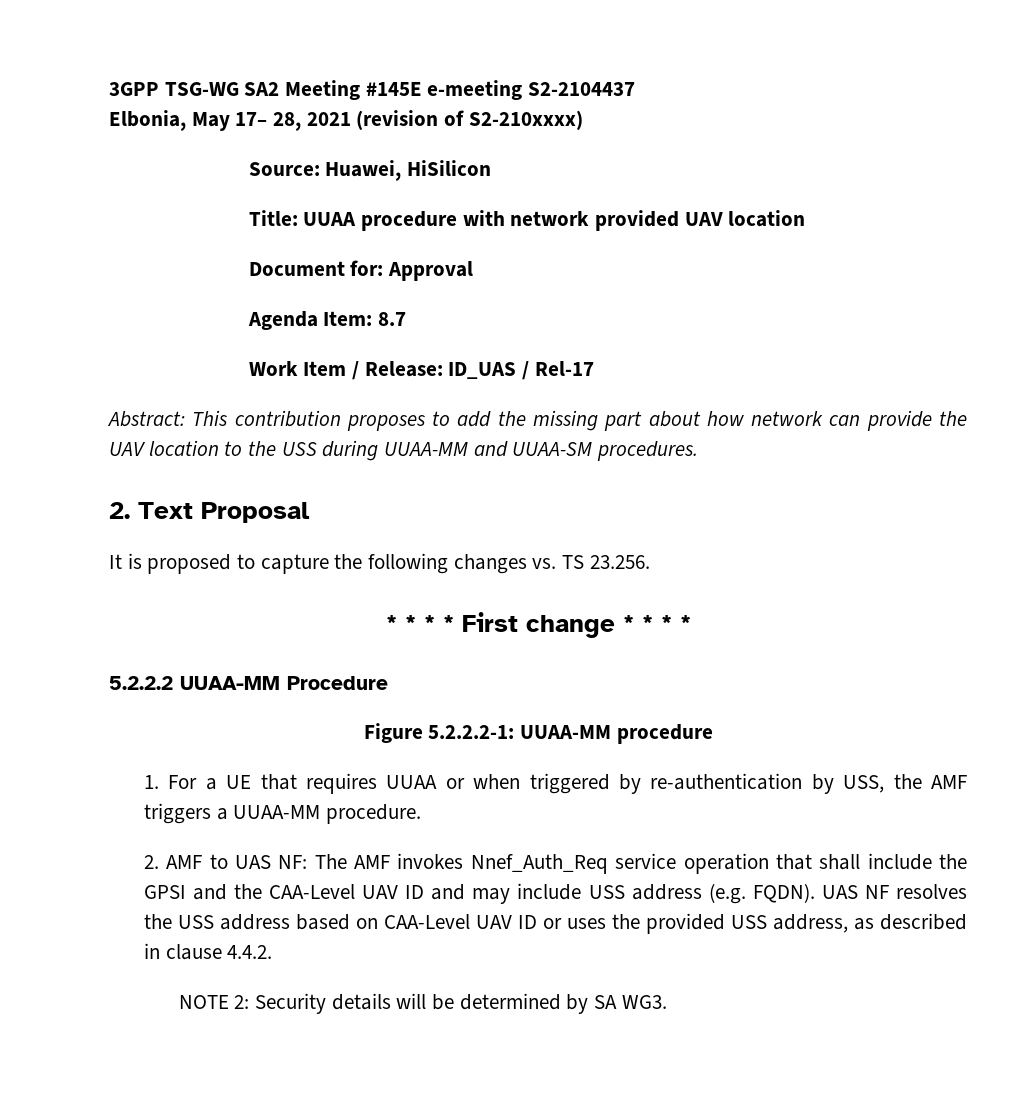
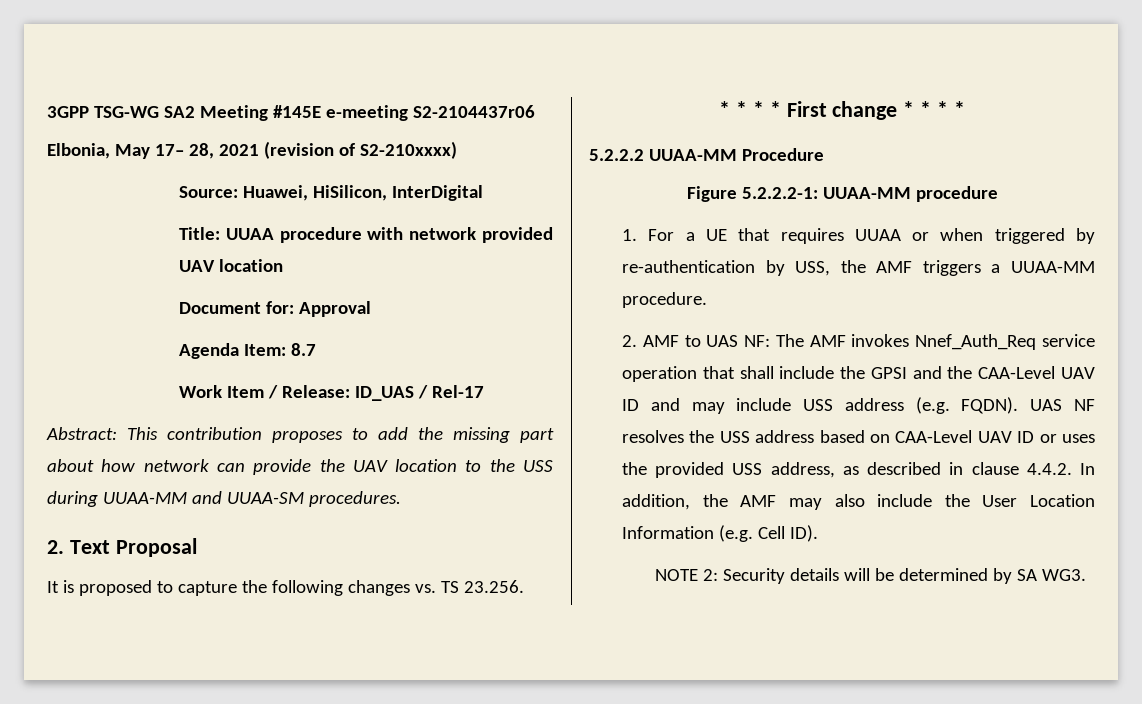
[528,82,636,96] S2-2104437 -> [412,105,535,118] S2-2104437r06
[406,160,491,176] HiSilicon -> [312,185,483,201] HiSilicon, InterDigital
(273, 952) none -> [1080,463,1095,475] [621,494,1095,510] [621,525,818,542] In addition, the AMF may also include the User Location Information (e.g. Cell ID).

